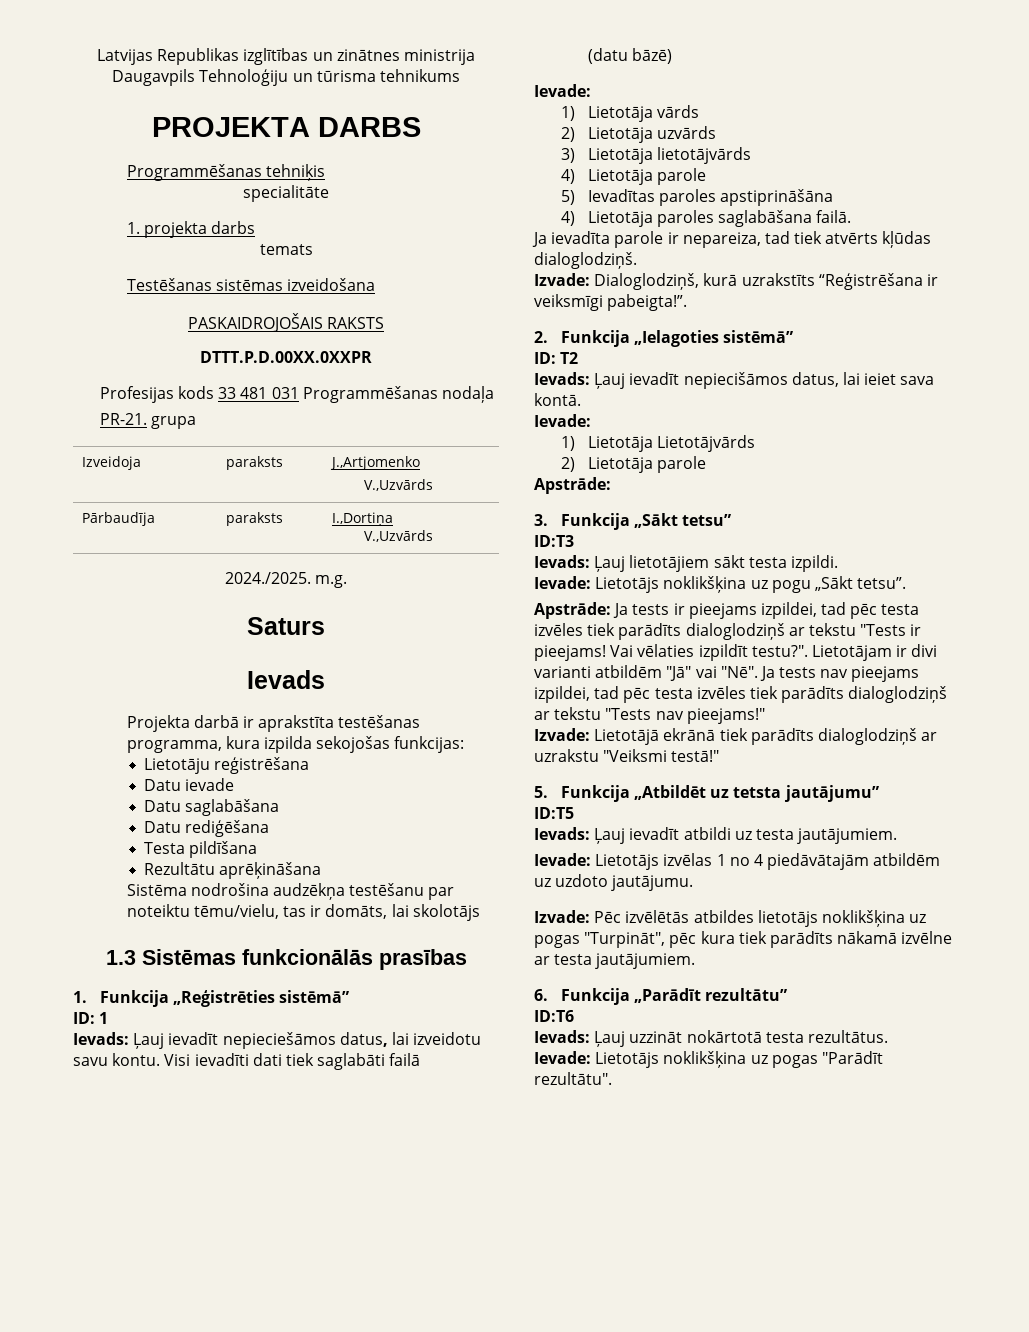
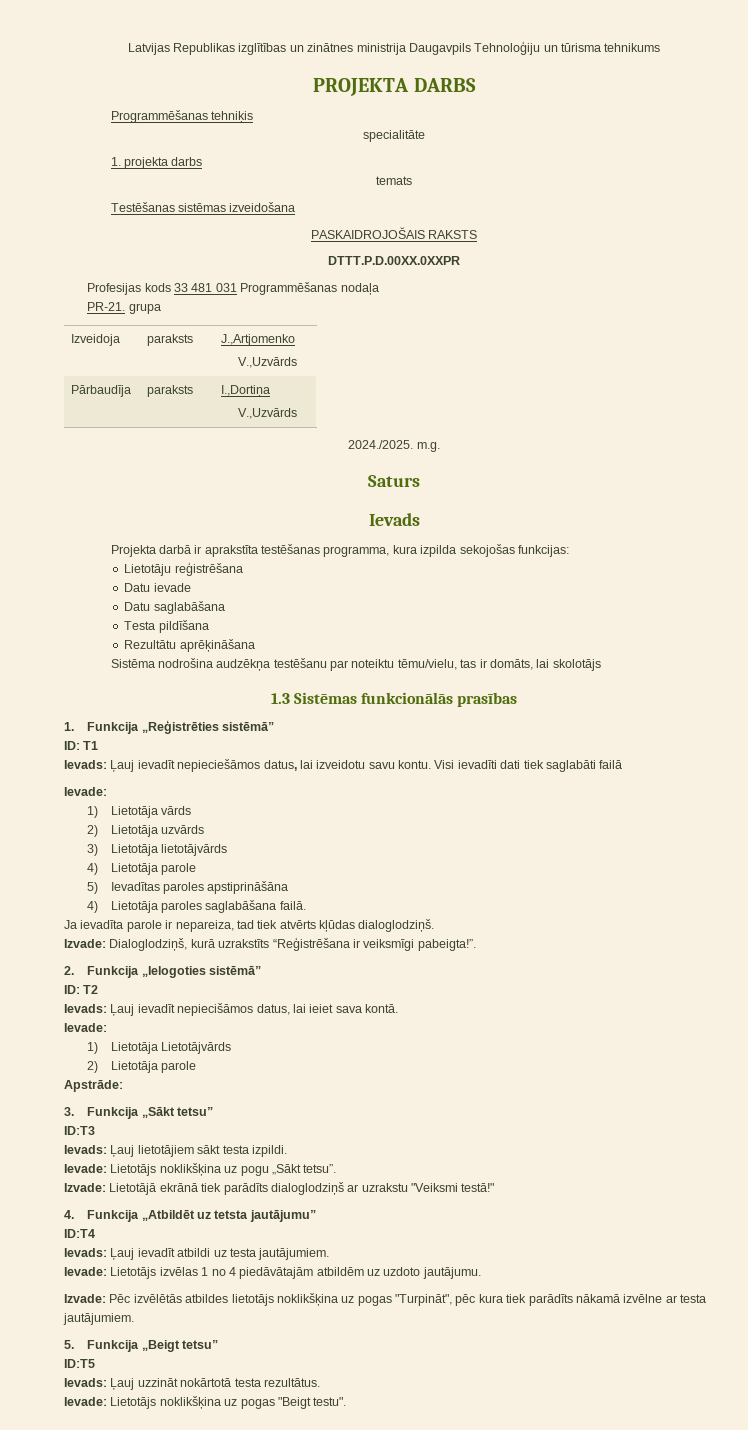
[143,820,269,837] // Datu rediģēšana -> (225, 607) none
[99,1012,109,1024] 1 -> [83,741,99,750] T1
[587,48,672,64] // (datu bāzē) -> (623, 764) none
[633,330,719,347] „Ielagoties -> [141,966,206,978] „Ielogoties
[534,602,920,619] [534,623,922,640] [534,644,938,661] [534,665,920,682] [534,686,948,703] [534,707,765,724] // Apstrāde: Ja tests ir pieejams izpildei, tad pēc testa izvēles tiek parādīts dialoglodziņš ar tekstu "Tests ir pieejams! Vai vēlaties izpildīt testu?". Lietotājam ir divi varianti atbildēm "Jā" vai "Nē". Ja tests nav pieejams izpildei, tad pēc testa izvēles tiek parādīts dialoglodziņš ar tekstu "Tests nav pieejams!" -> (337, 1168) none
[534,786,548,798] 5. -> [64,1210,74,1219] 4.
[534,807,574,819] ID:T5 -> [64,1229,95,1238] ID:T4
[534,988,788,1005] [534,1010,574,1022] 6. Funkcija „Parādīt rezultātu” // ID:T6 -> [64,1340,219,1352] [64,1359,95,1368] 5. Funkcija „Beigt tetsu” // ID:T5
[821,1051,883,1064] [534,1072,612,1085] "Parādīt rezultātu". -> [277,1397,347,1409] "Beigt testu".

